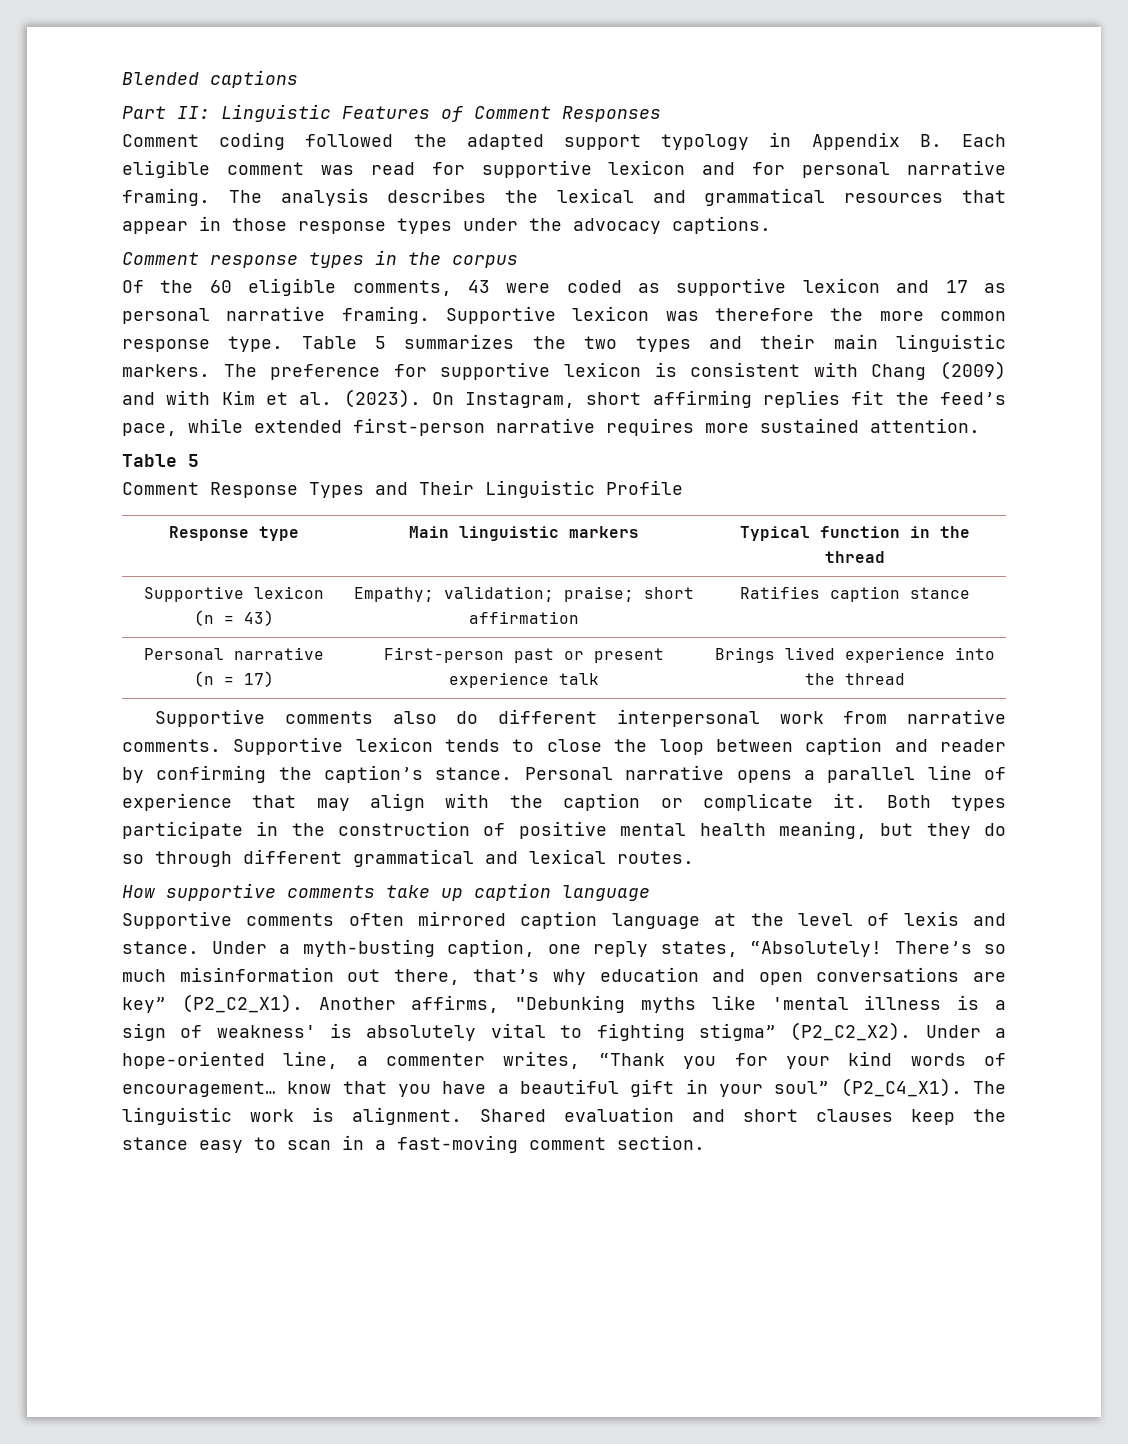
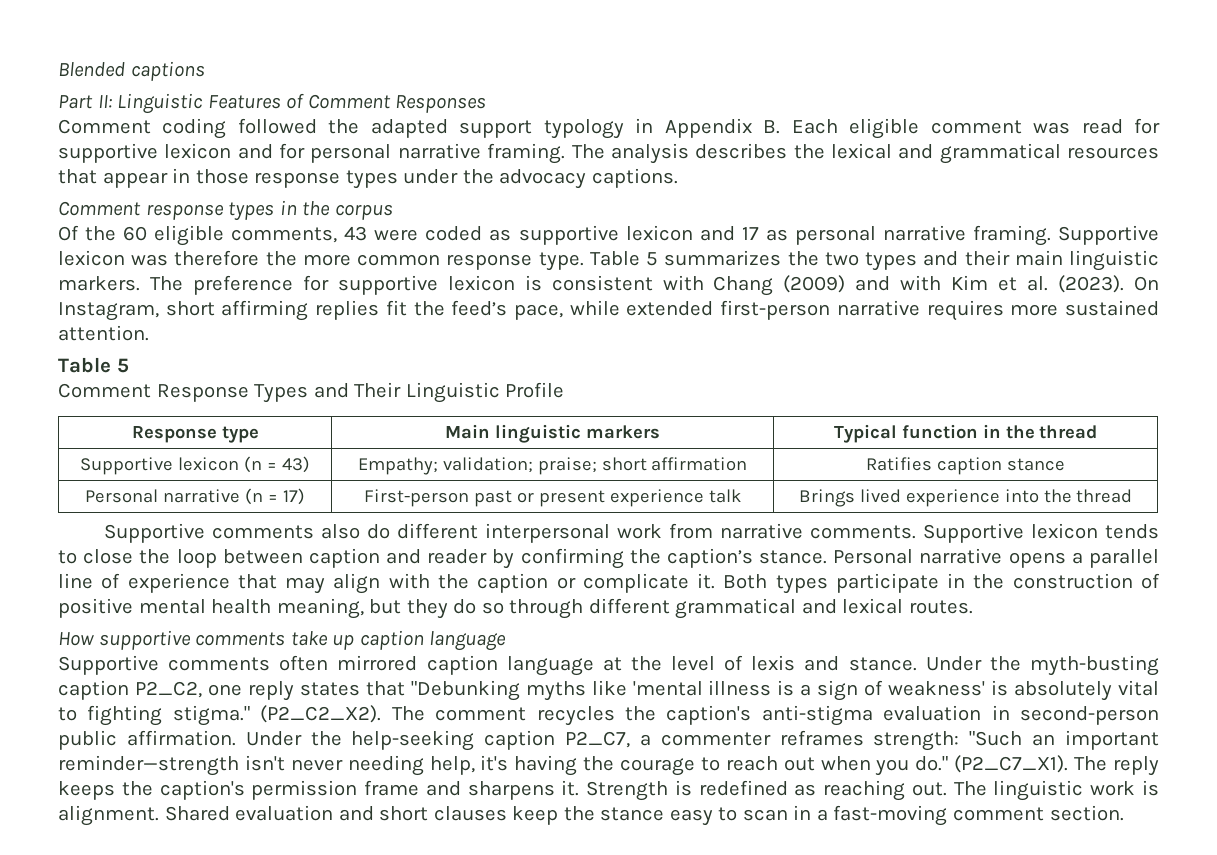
[279,939,1006,957] [122,967,1007,985] [122,994,500,1013] a myth-busting caption, one reply states, “Absolutely! There’s so much misinformation out there, that’s why education and open conversations are key” (P2_C2_X1). Another affirms, -> [989,655,1159,676] [58,680,405,701] the myth-busting caption P2_C2, one reply states that
[698,1022,1007,1041] [122,1051,1007,1069] [122,1078,962,1097] stigma” (P2_C2_X2). Under a hope-oriented line, a commenter writes, “Thank you for your kind words of encouragement… know that you have a beautiful gift in your soul” (P2_C4_X1). -> [172,705,1159,726] [58,730,1159,751] [58,755,1159,776] [58,780,947,801] stigma." (P2_C2_X2). The comment recycles the caption's anti-stigma evaluation in second-person public affirmation. Under the help-seeking caption P2_C7, a commenter reframes strength: "Such an important reminder—strength isn't never needing help, it's having the courage to reach out when you do." (P2_C7_X1). The reply keeps the caption's permission frame and sharpens it. Strength is redefined as reaching out.

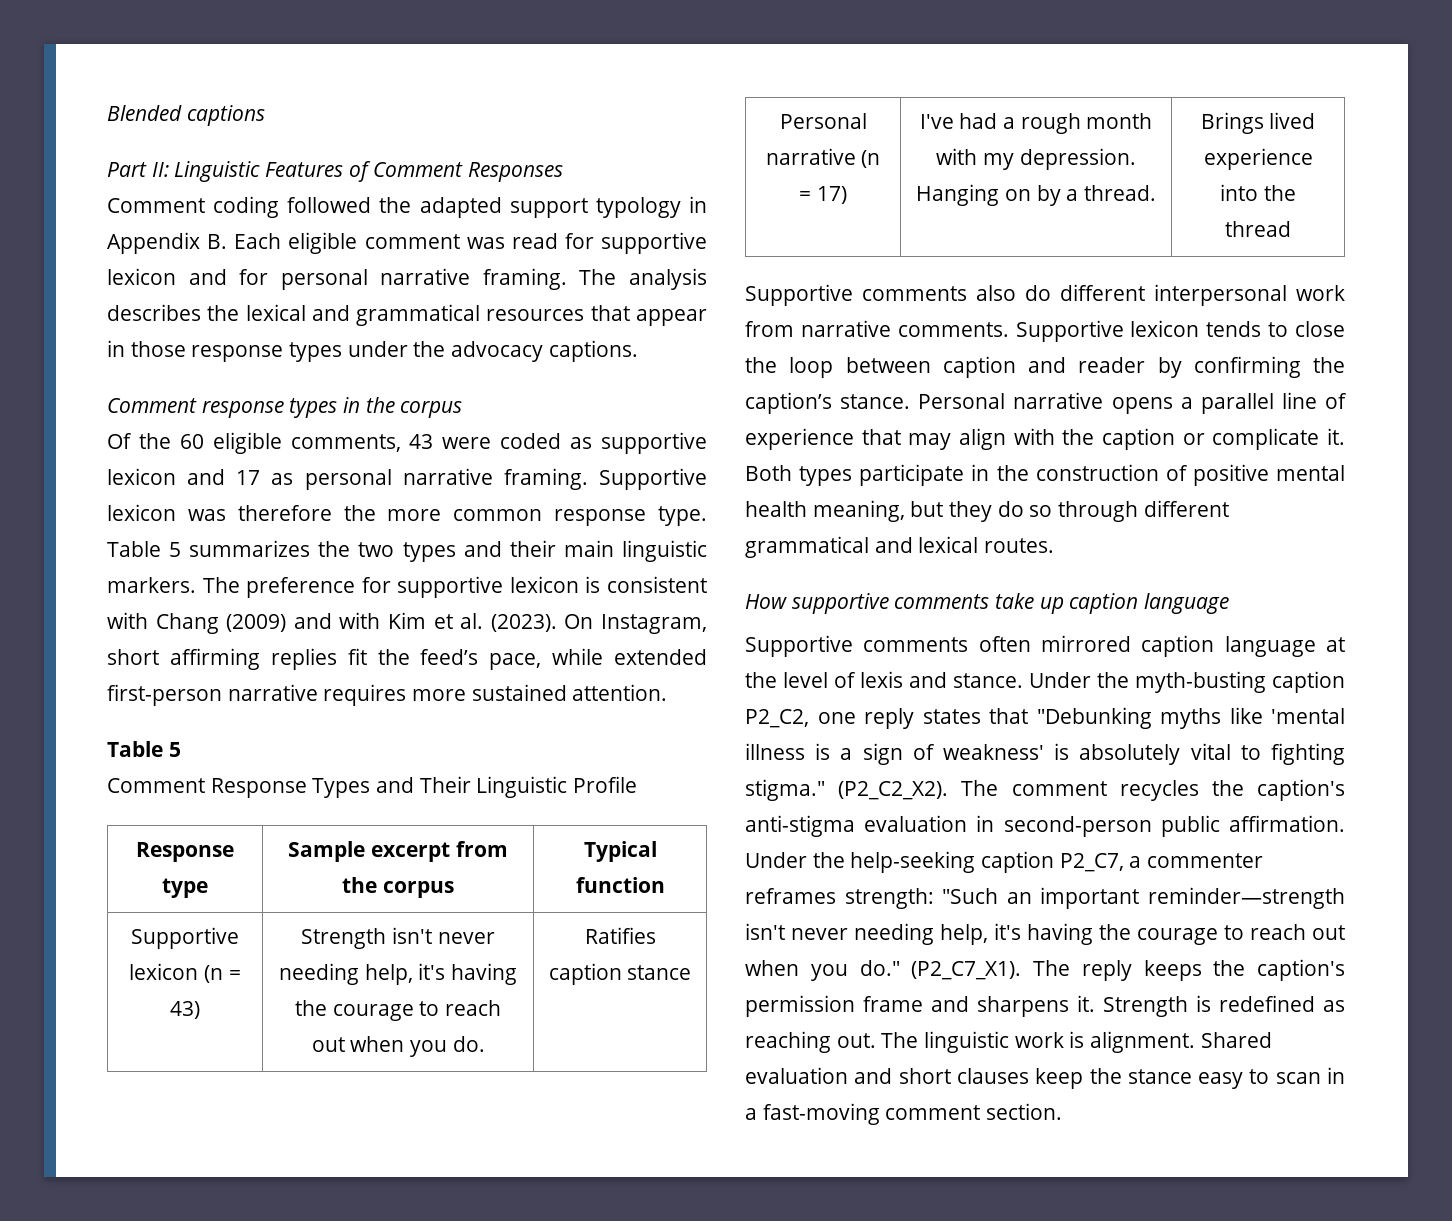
[445,424,660,443] Main linguistic markers -> [288,841,508,862] [342,877,454,898] Sample excerpt from the corpus
[982,424,1098,439] in the thread -> (665, 885) none
[357,457,748,475] Empathy; validation; praise; short affirmation -> [301,927,495,949] [279,963,517,985] [294,1000,502,1021] [311,1036,485,1057] Strength isn't never needing help, it's having the courage to reach out when you do.
[364,489,741,507] First-person past or present experience talk -> [919,113,1153,134] [936,148,1136,170] [916,184,1156,206] I've had a rough month with my depression. Hanging on by a thread.

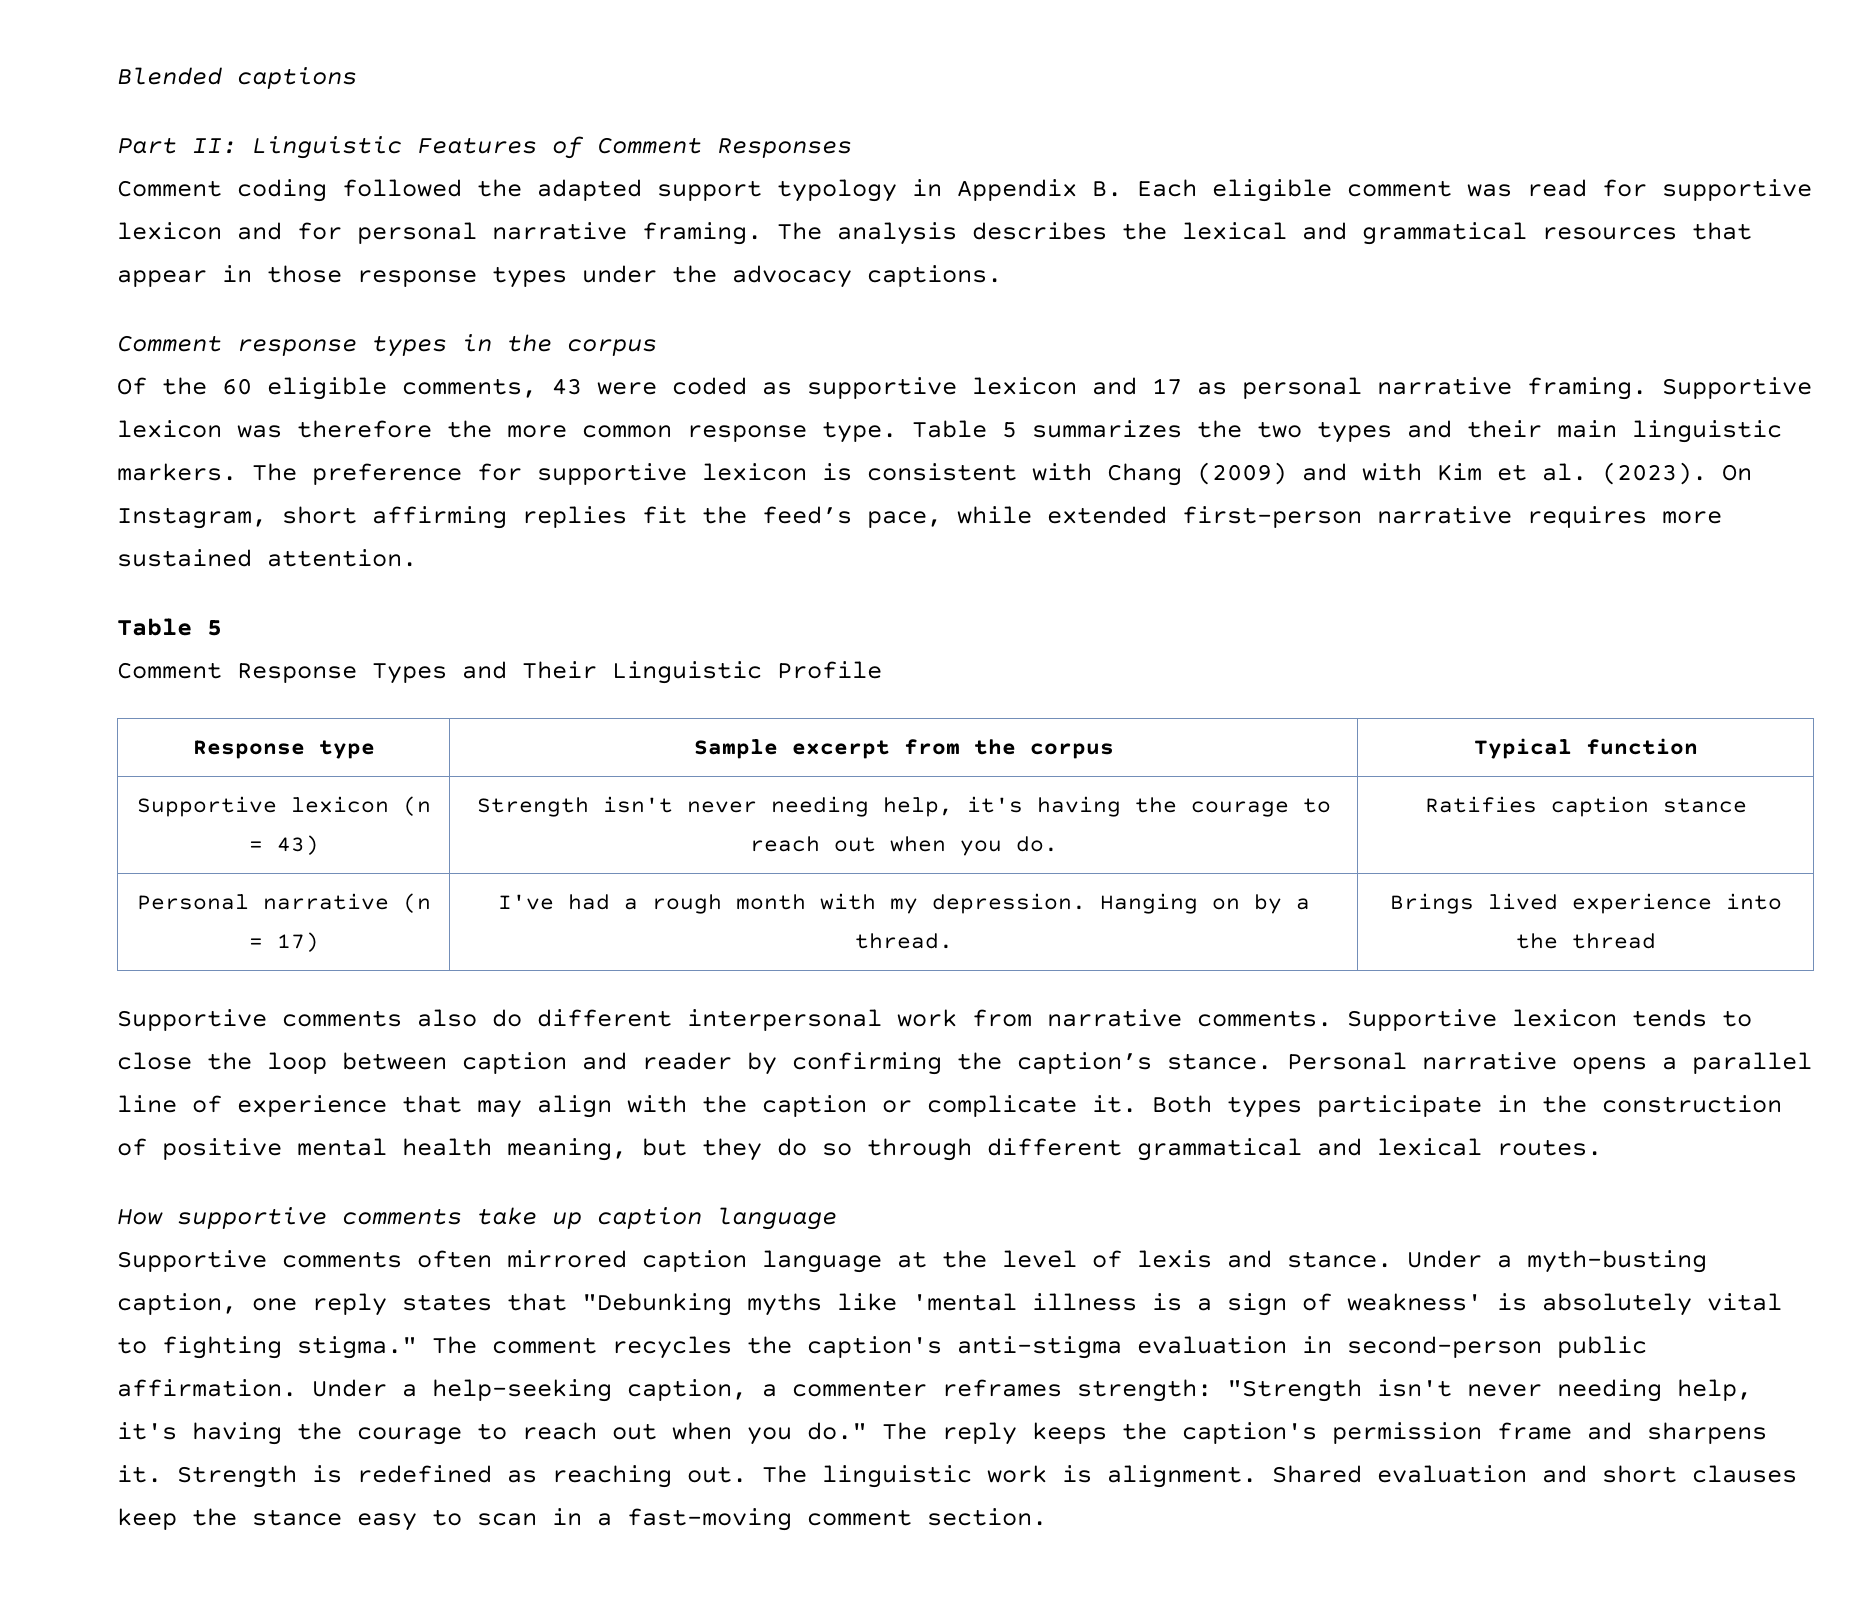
[1097,671,1345,693] [745,709,809,728] the myth-busting caption P2_C2, -> [1497,1250,1707,1273] [117,1293,237,1315] a myth-busting caption,
[838,781,949,800] (P2_C2_X2). -> (417, 1347) none
[812,851,1264,873] [745,887,1345,909] the help-seeking caption P2_C7, a commenter reframes strength: "Such an important reminder—strength -> [402,1379,1362,1402] a help-seeking caption, a commenter reframes strength: "Strength
[911,961,1022,980] (P2_C7_X1). -> (867, 1431) none

